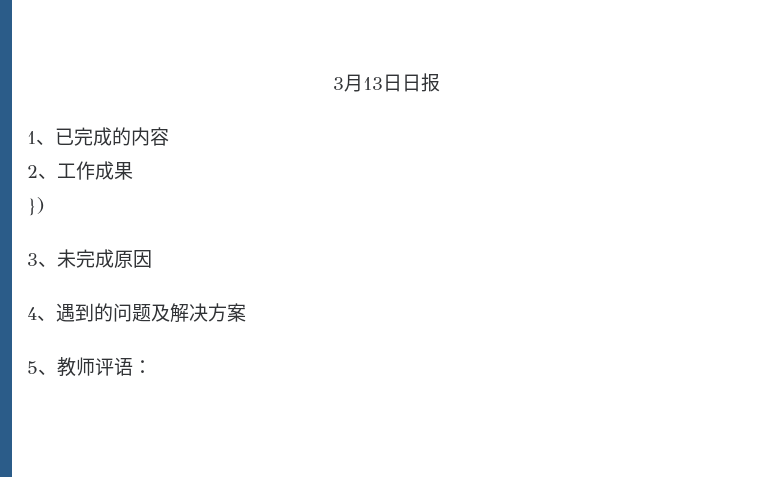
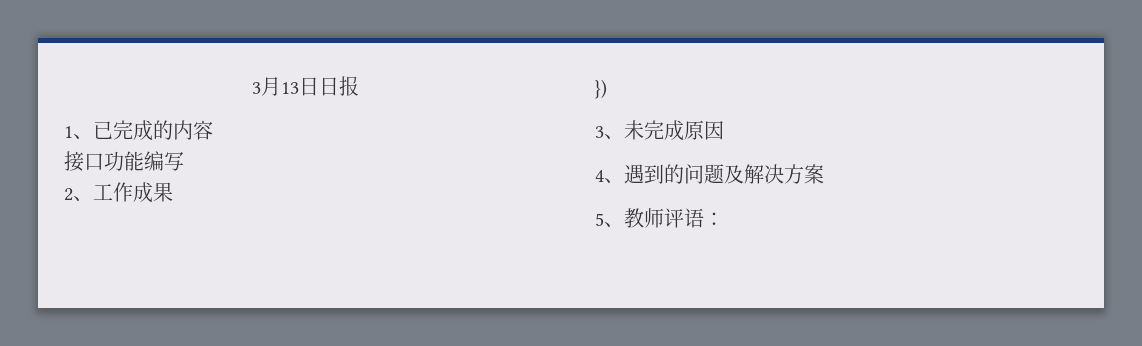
(169, 136) none -> [64,151,184,172] // 接口功能编写

